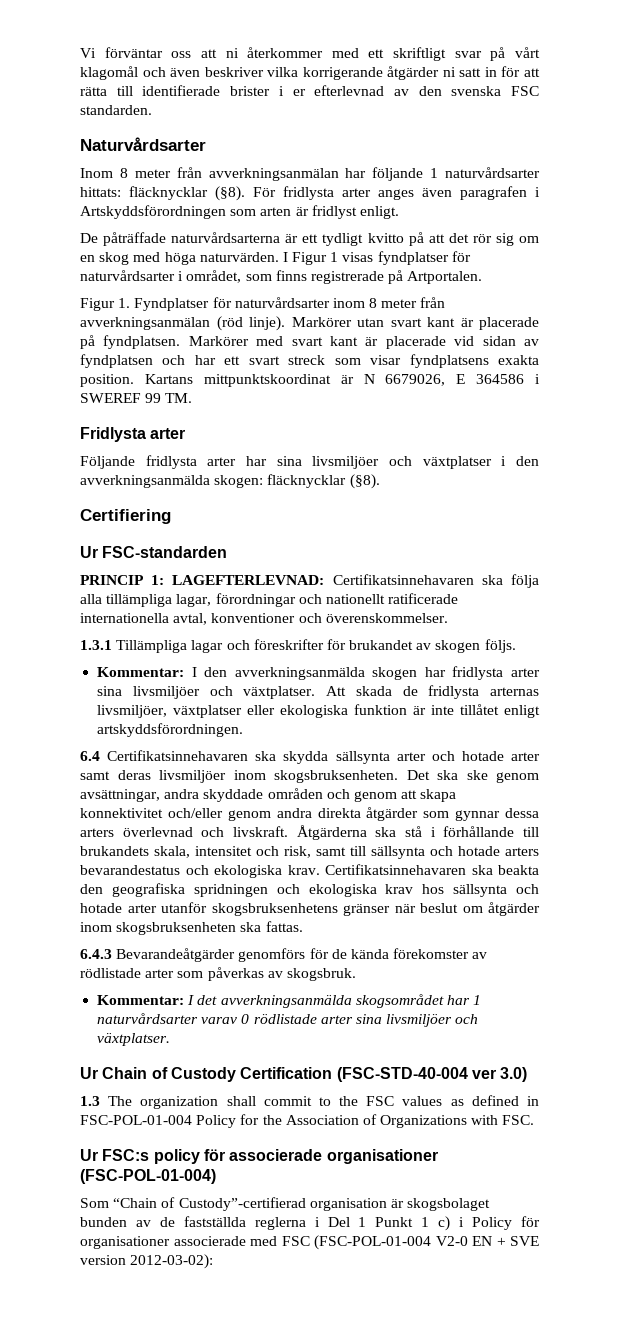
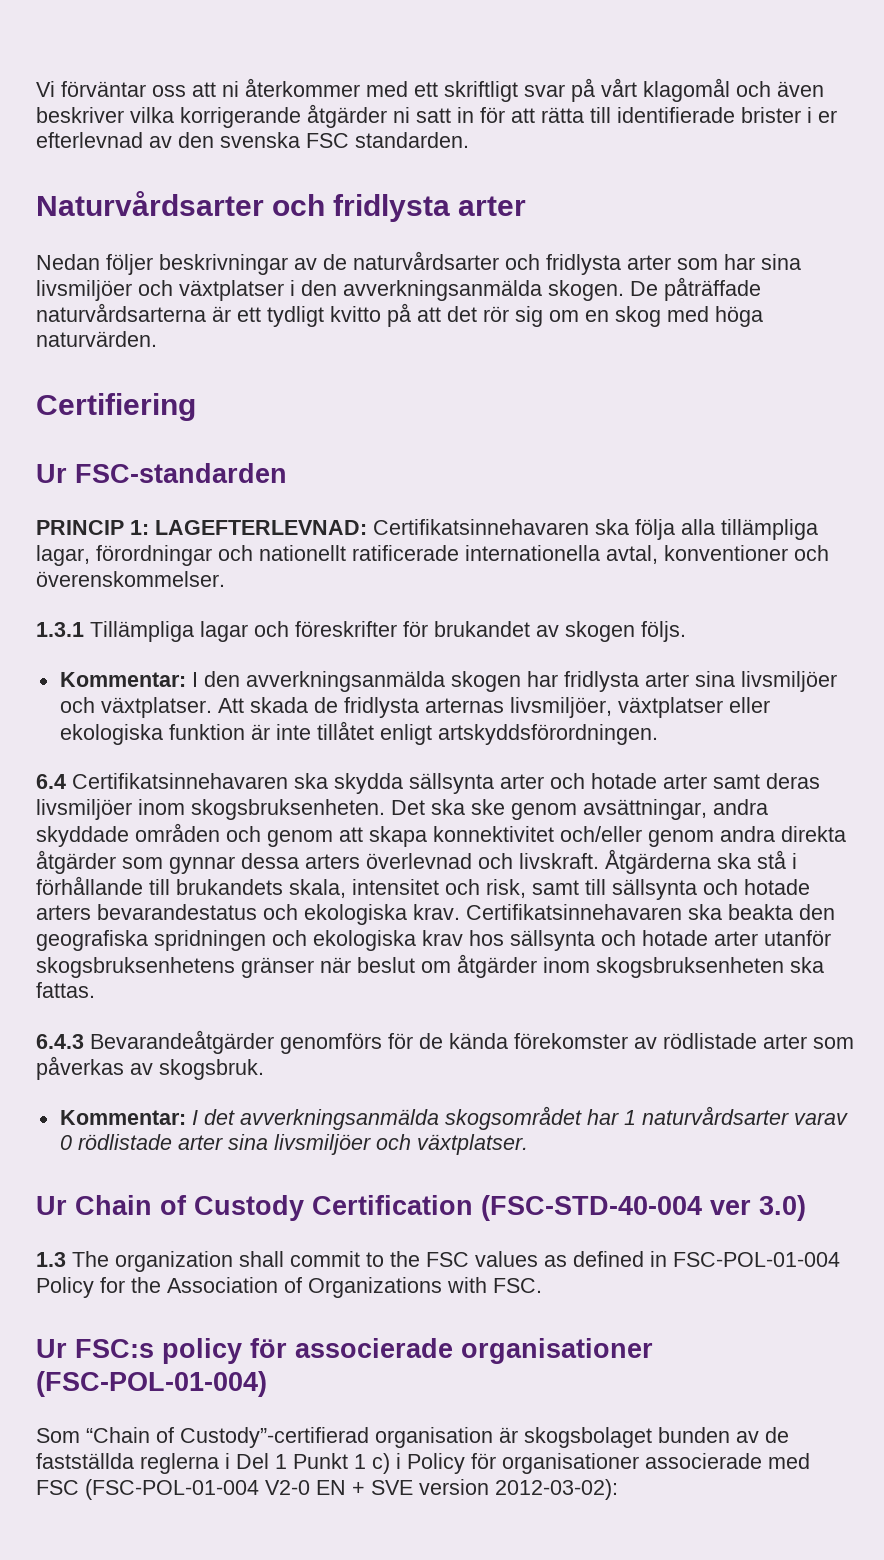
[80,167,540,181] [80,186,540,201] [80,205,399,219] // Inom 8 meter från avverkningsanmälan har följande 1 naturvårdsarter hittats: fläcknycklar (§8). För fridlysta arter anges även paragrafen i Artskyddsförordningen som arten är fridlyst enligt. // -> [272,194,527,222] [36,251,801,275] [36,280,624,301] och fridlysta arter // Nedan följer beskrivningar av de naturvårdsarter och fridlysta arter som har sina livsmiljöer och växtplatser i den avverkningsanmälda skogen.
[282,251,471,265] [80,270,483,284] [80,297,446,311] [80,316,539,331] [80,335,539,349] [80,354,539,368] [80,374,540,387] [80,393,193,403] [80,427,186,442] [80,455,539,469] [80,474,380,489] I Figur 1 visas fyndplatser för naturvårdsarter i området, som finns registrerade på Artportalen. // Figur 1. Fyndplatser för naturvårdsarter inom 8 meter från avverkningsanmälan (röd linje). Markörer utan svart kant är placerade på fyndplatsen. Markörer med svart kant är placerade vid sidan av fyndplatsen och har ett svart streck som visar fyndplatsens exakta position. Kartans mittpunktskoordinat är N 6679026, E 364586 i SWEREF 99 TM. // Fridlysta arter // Följande fridlysta arter har sina livsmiljöer och växtplatser i den avverkningsanmälda skogen: fläcknycklar (§8). -> (157, 339) none

